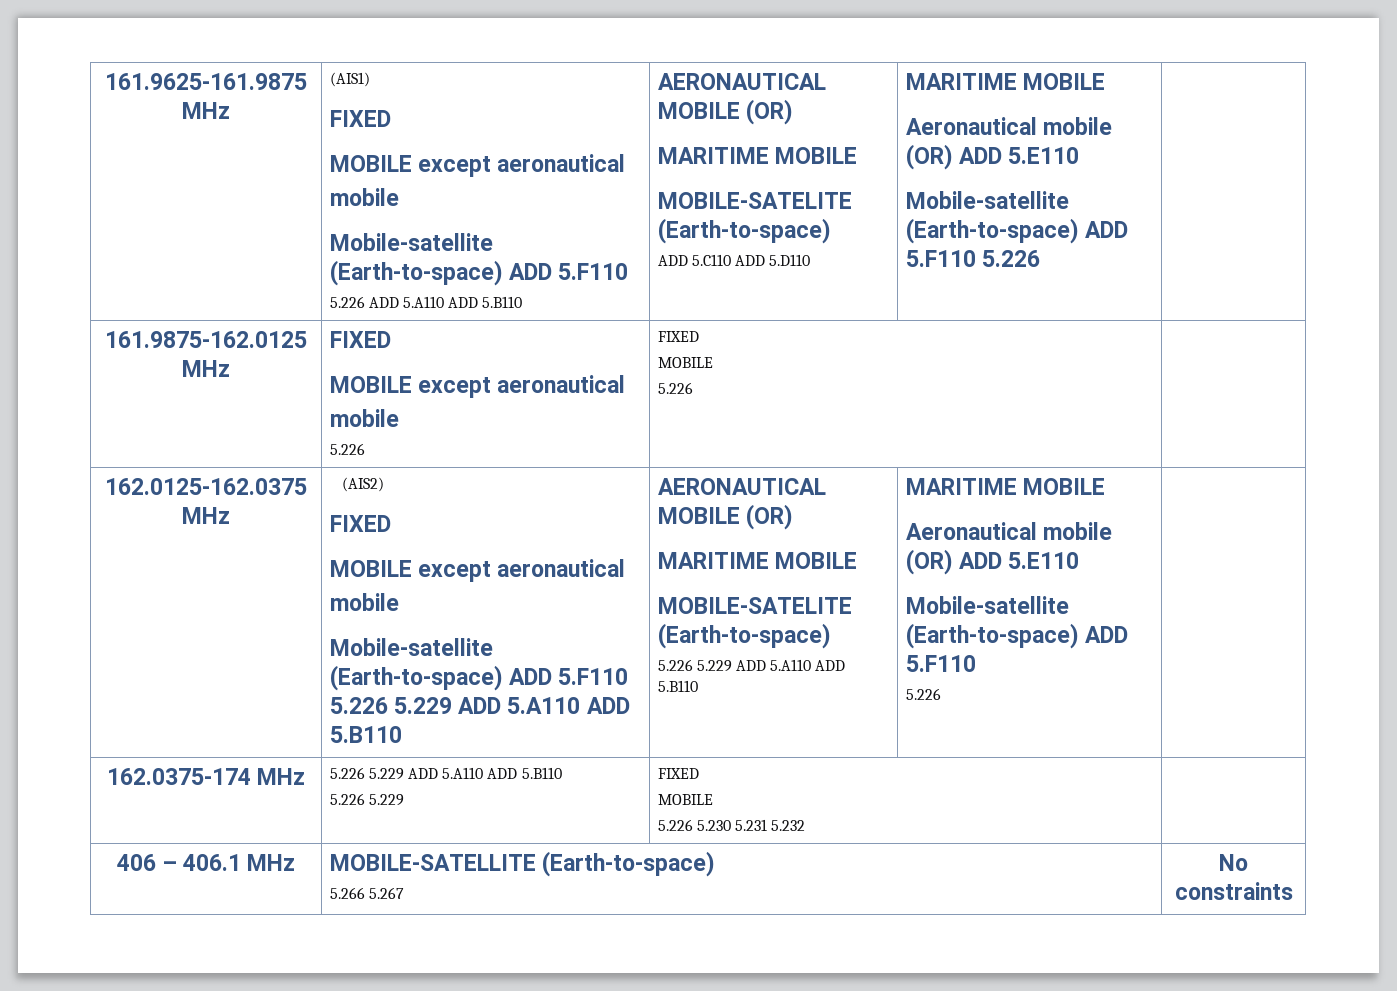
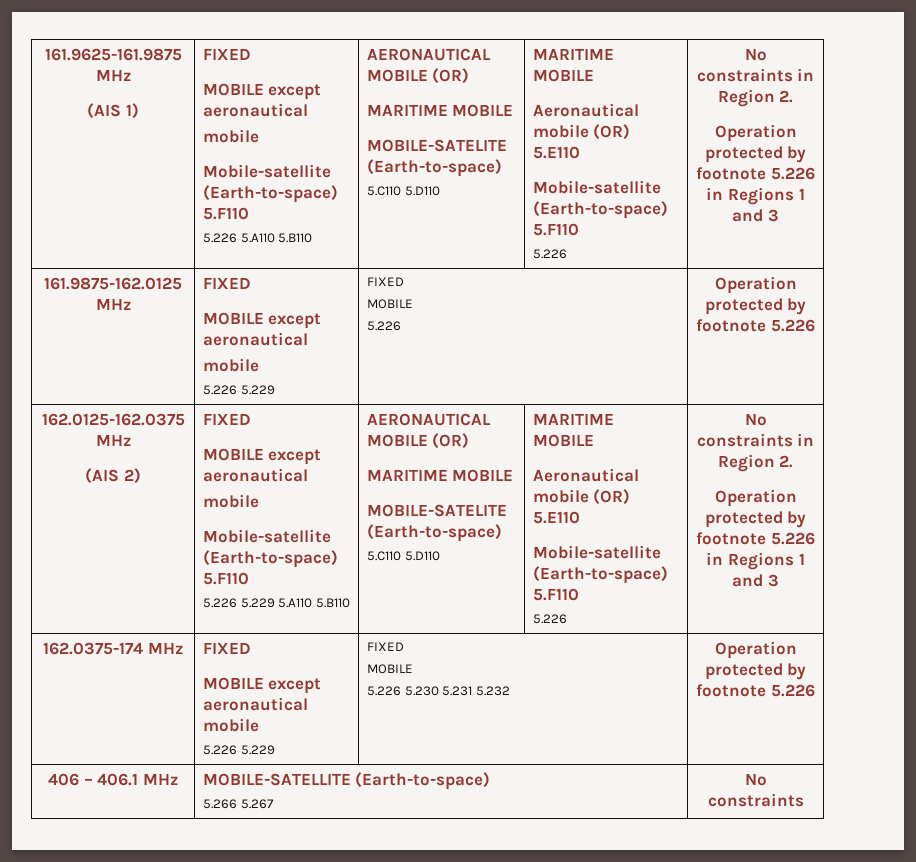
[329,72,370,87] [329,110,391,127] [329,154,626,177] [329,188,399,206] [329,233,493,251] [329,260,629,286] [329,296,523,308] [657,73,826,90] [657,99,793,125] [657,147,857,164] [657,192,852,209] [657,218,831,244] [657,254,811,266] [905,73,1105,90] [905,117,1112,135] [905,144,1080,170] [905,191,1069,209] [905,218,1128,244] [905,250,1040,267] | (AIS1) // FIXED // MOBILE except aeronautical // mobile // Mobile-satellite (Earth-to-space) ADD 5.F110 // 5.226 ADD 5.A110 ADD 5.B110 | AERONAUTICAL MOBILE (OR) // MARITIME MOBILE // MOBILE-SATELITE (Earth-to-space) // ADD 5.C110 ADD 5.D110 | MARITIME MOBILE // Aeronautical mobile (OR) ADD 5.E110 // Mobile-satellite (Earth-to-space) ADD 5.F110 5.226 | -> [87,103,139,119] [202,48,251,60] [202,83,322,100] [202,103,308,117] [202,129,259,143] [202,164,331,178] [202,185,338,203] [202,207,249,220] [202,233,313,243] [366,48,491,61] [366,68,470,84] [366,104,514,117] [366,139,507,152] [366,159,502,177] [366,186,440,196] [532,48,614,60] [532,69,594,82] [532,103,639,117] [532,124,631,140] [532,146,580,159] [532,180,661,194] [532,201,668,219] [532,223,579,236] [532,249,567,259] [744,48,767,61] [696,68,815,82] [717,89,794,107] [714,124,797,142] [704,146,807,163] [696,167,815,180] [706,187,805,205] [732,209,779,222] // (AIS 1) | FIXED // MOBILE except aeronautical // mobile // Mobile-satellite (Earth-to-space) 5.F110 // 5.226 5.A110 5.B110 | AERONAUTICAL MOBILE (OR) // MARITIME MOBILE // MOBILE-SATELITE (Earth-to-space) // 5.C110 5.D110 | MARITIME MOBILE // Aeronautical mobile (OR) 5.E110 // Mobile-satellite (Earth-to-space) 5.F110 // 5.226 | No constraints in Region 2. // Operation protected by footnote 5.226 in Regions 1 and 3
(365, 449) none -> [240,385,275,395] 5.229
(693, 388) none -> [714,276,797,294] [704,298,807,315] [696,319,815,332] Operation protected by footnote 5.226
[342,477,385,492] [329,515,391,532] [329,559,626,582] [329,593,399,611] [329,638,493,656] [329,665,629,691] [329,697,630,714] [329,726,402,743] [657,478,826,495] [657,504,793,530] [657,552,857,569] [657,597,852,614] [657,623,831,649] [657,659,846,672] [657,680,698,692] [905,478,1105,495] [905,522,1112,540] [905,549,1080,575] [905,596,1069,614] [905,623,1128,649] [905,655,976,672] [905,688,941,700] [106,768,306,785] [329,767,562,780] | (AIS2) // FIXED // MOBILE except aeronautical // mobile // Mobile-satellite (Earth-to-space) ADD 5.F110 5.226 5.229 ADD 5.A110 ADD 5.B110 | AERONAUTICAL MOBILE (OR) // MARITIME MOBILE // MOBILE-SATELITE (Earth-to-space) // 5.226 5.229 ADD 5.A110 ADD 5.B110 | MARITIME MOBILE // Aeronautical mobile (OR) ADD 5.E110 // Mobile-satellite (Earth-to-space) ADD 5.F110 // 5.226 | // 162.0375-174 MHz | 5.226 5.229 ADD 5.A110 ADD 5.B110 -> [85,468,141,484] [202,413,251,425] [202,448,322,465] [202,468,308,482] [202,494,259,508] [202,529,331,543] [202,550,338,568] [202,572,249,585] [202,598,350,608] [366,413,491,426] [366,433,470,449] [366,469,514,482] [366,504,507,517] [366,524,502,542] [366,551,440,561] [532,413,614,425] [532,434,594,447] [532,468,639,482] [532,489,631,505] [532,511,580,524] [532,545,661,559] [532,566,668,584] [532,588,579,601] [532,614,567,624] [744,413,767,426] [696,433,815,447] [717,454,794,472] [714,489,797,507] [704,511,807,528] [696,532,815,545] [706,552,805,570] [732,574,779,587] [43,642,183,655] [202,642,251,654] [202,677,322,694] [202,697,308,711] [202,718,259,732] // (AIS 2) | FIXED // MOBILE except aeronautical // mobile // Mobile-satellite (Earth-to-space) 5.F110 // 5.226 5.229 5.A110 5.B110 | AERONAUTICAL MOBILE (OR) // MARITIME MOBILE // MOBILE-SATELITE (Earth-to-space) // 5.C110 5.D110 | MARITIME MOBILE // Aeronautical mobile (OR) 5.E110 // Mobile-satellite (Earth-to-space) 5.F110 // 5.226 | No constraints in Region 2. // Operation protected by footnote 5.226 in Regions 1 and 3 // 162.0375-174 MHz | FIXED // MOBILE except aeronautical mobile
(806, 825) none -> [714,641,797,659] [704,663,807,680] [696,684,815,697] Operation protected by footnote 5.226

